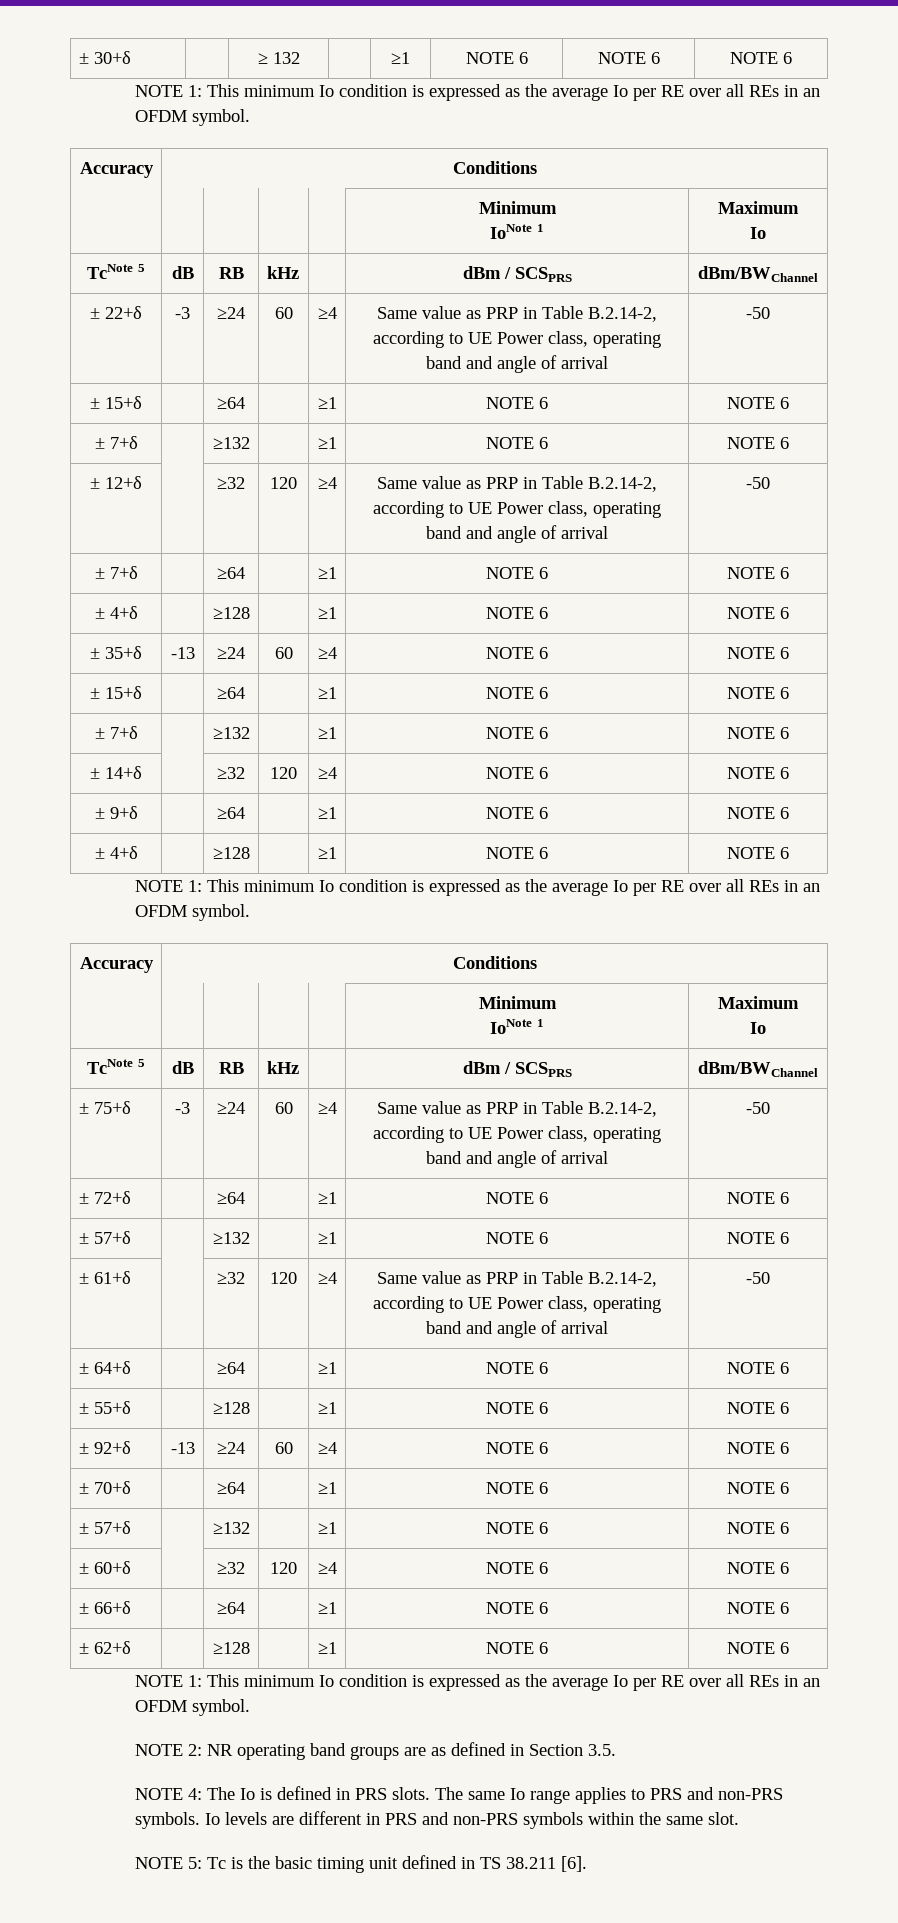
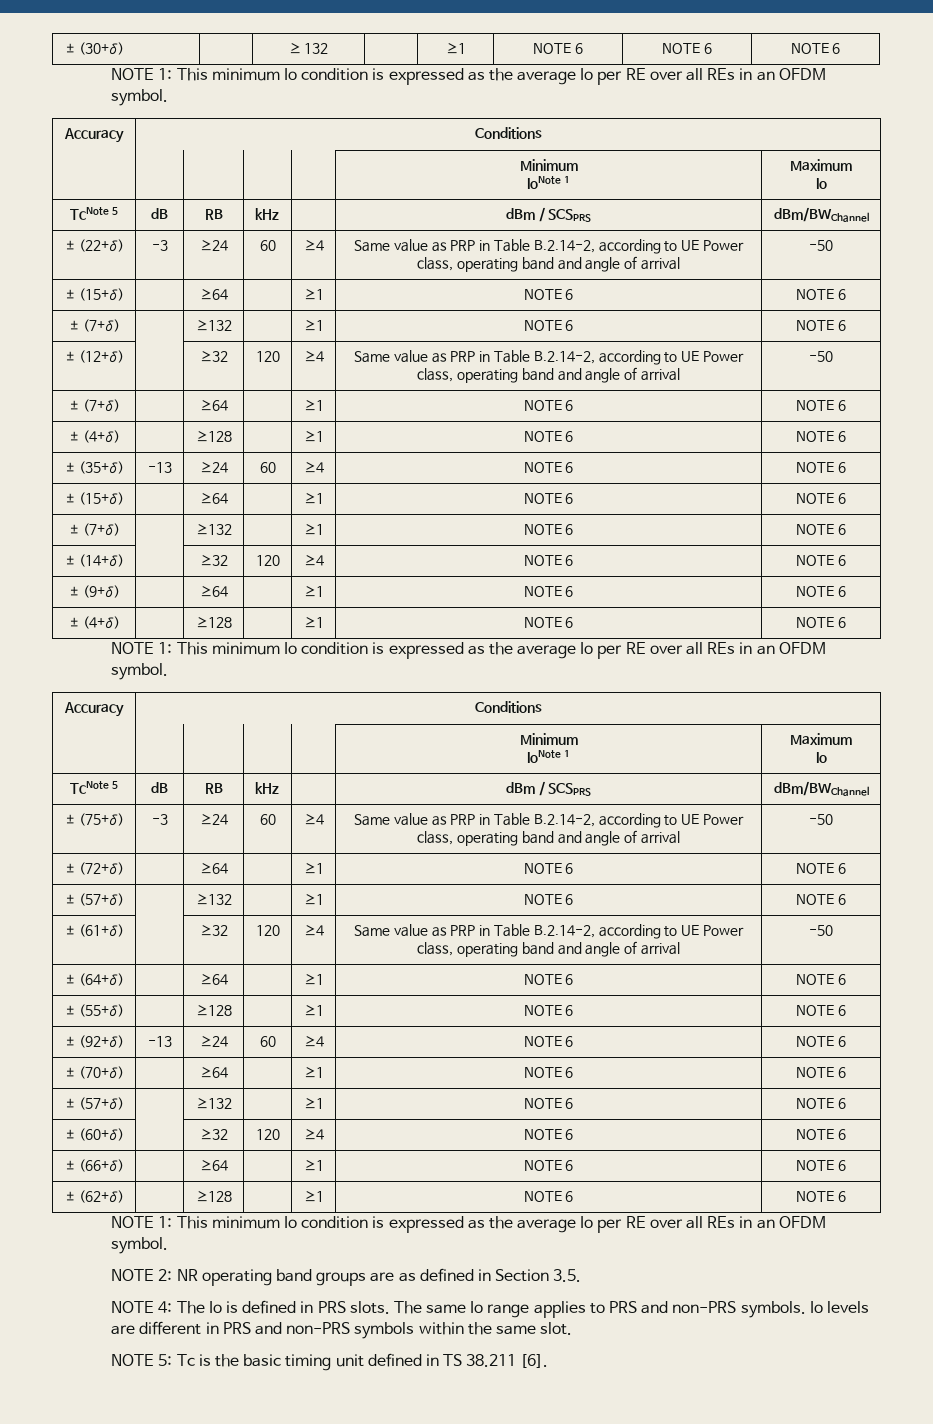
[78,51,131,64] ± 30+δ -> [63,42,125,55] ± (30+δ)
[105,306,142,319] 22+δ -> [79,239,125,252] (22+δ)
[105,396,142,409] [217,397,246,409] [317,397,337,409] [485,397,548,409] [727,397,789,409] [94,436,138,449] [212,437,250,449] [317,437,337,449] [485,437,548,449] [727,437,789,449] [90,476,142,489] 15+δ | | ≥64 | | ≥1 | NOTE 6 | NOTE 6 // ± 7+δ | | ≥132 | | ≥1 | NOTE 6 | NOTE 6 // ± 12+δ -> [79,288,125,301] [199,289,228,300] [303,289,324,300] [523,289,574,300] [796,289,846,300] [67,319,121,332] [195,320,232,331] [303,320,324,331] [523,320,574,331] [796,320,846,331] [63,350,125,363] (15+δ) | | ≥64 | | ≥1 | NOTE 6 | NOTE 6 // ± (7+δ) | | ≥132 | | ≥1 | NOTE 6 | NOTE 6 // ± (12+δ)
[109,566,138,579] [217,567,246,579] [317,567,337,579] [485,567,548,579] [727,567,789,579] [94,606,138,619] [212,607,250,619] [317,607,337,619] [485,607,548,619] [727,607,789,619] [90,646,142,659] [170,647,195,659] [217,647,246,659] [274,647,293,659] [317,647,337,659] [485,647,548,659] [727,647,789,659] [90,686,142,699] [217,687,246,699] [317,687,337,699] [485,687,548,699] [727,687,789,699] [94,726,138,739] [212,727,250,739] [317,727,337,739] [485,727,548,739] [727,727,789,739] [90,766,142,779] [217,767,246,779] [270,767,297,779] [317,767,337,779] [485,767,548,779] [727,767,789,779] [94,806,138,819] [217,807,246,819] [317,807,337,819] [485,807,548,819] [727,807,789,819] [94,846,138,859] 7+δ | | ≥64 | | ≥1 | NOTE 6 | NOTE 6 // ± 4+δ | | ≥128 | | ≥1 | NOTE 6 | NOTE 6 // ± 35+δ | -13 | ≥24 | 60 | ≥4 | NOTE 6 | NOTE 6 // ± 15+δ | | ≥64 | | ≥1 | NOTE 6 | NOTE 6 // ± 7+δ | | ≥132 | | ≥1 | NOTE 6 | NOTE 6 // ± 14+δ | | ≥32 | 120 | ≥4 | NOTE 6 | NOTE 6 // ± 9+δ | | ≥64 | | ≥1 | NOTE 6 | NOTE 6 // ± 4+δ -> [83,399,121,412] [199,400,228,411] [303,400,324,411] [523,400,574,411] [796,400,846,411] [67,430,121,443] [195,431,232,442] [303,431,324,442] [523,431,574,442] [796,431,846,442] [63,461,125,474] [147,462,172,473] [199,462,228,473] [259,462,276,473] [303,462,324,473] [523,462,574,473] [796,462,846,473] [63,492,125,505] [199,493,228,504] [303,493,324,504] [523,493,574,504] [796,493,846,504] [67,523,121,536] [195,524,232,535] [303,524,324,535] [523,524,574,535] [796,524,846,535] [63,554,125,567] [199,555,228,566] [255,555,280,566] [303,555,324,566] [523,555,574,566] [796,555,846,566] [67,585,121,598] [199,586,228,597] [303,586,324,597] [523,586,574,597] [796,586,846,597] [67,616,121,629] (7+δ) | | ≥64 | | ≥1 | NOTE 6 | NOTE 6 // ± (4+δ) | | ≥128 | | ≥1 | NOTE 6 | NOTE 6 // ± (35+δ) | -13 | ≥24 | 60 | ≥4 | NOTE 6 | NOTE 6 // ± (15+δ) | | ≥64 | | ≥1 | NOTE 6 | NOTE 6 // ± (7+δ) | | ≥132 | | ≥1 | NOTE 6 | NOTE 6 // ± (14+δ) | | ≥32 | 120 | ≥4 | NOTE 6 | NOTE 6 // ± (9+δ) | | ≥64 | | ≥1 | NOTE 6 | NOTE 6 // ± (4+δ)
[93,1101,131,1114] 75+δ -> [79,813,125,826] (75+δ)
[93,1191,131,1204] [217,1192,246,1204] [317,1192,337,1204] [485,1192,548,1204] [727,1192,789,1204] [78,1231,131,1244] [212,1232,250,1244] [317,1232,337,1244] [485,1232,548,1244] [727,1232,789,1244] [78,1271,131,1284] 72+δ | | ≥64 | | ≥1 | NOTE 6 | NOTE 6 // ± 57+δ | | ≥132 | | ≥1 | NOTE 6 | NOTE 6 // ± 61+δ -> [79,862,125,875] [199,863,228,874] [303,863,324,874] [523,863,574,874] [796,863,846,874] [63,893,125,906] [195,894,232,905] [303,894,324,905] [523,894,574,905] [796,894,846,905] [63,924,125,937] (72+δ) | | ≥64 | | ≥1 | NOTE 6 | NOTE 6 // ± (57+δ) | | ≥132 | | ≥1 | NOTE 6 | NOTE 6 // ± (61+δ)
[93,1361,131,1374] [217,1362,246,1374] [317,1362,337,1374] [485,1362,548,1374] [727,1362,789,1374] [78,1401,131,1414] [212,1402,250,1414] [317,1402,337,1414] [485,1402,548,1414] [727,1402,789,1414] [78,1441,131,1454] [170,1442,195,1454] [217,1442,246,1454] [274,1442,293,1454] [317,1442,337,1454] [485,1442,548,1454] [727,1442,789,1454] [78,1481,131,1494] [217,1482,246,1494] [317,1482,337,1494] [485,1482,548,1494] [727,1482,789,1494] [78,1521,131,1534] [212,1522,250,1534] [317,1522,337,1534] [485,1522,548,1534] [727,1522,789,1534] [78,1561,131,1574] [217,1562,246,1574] [270,1562,297,1574] [317,1562,337,1574] [485,1562,548,1574] [727,1562,789,1574] [78,1601,131,1614] [217,1602,246,1614] [317,1602,337,1614] [485,1602,548,1614] [727,1602,789,1614] [78,1641,131,1654] 64+δ | | ≥64 | | ≥1 | NOTE 6 | NOTE 6 // ± 55+δ | | ≥128 | | ≥1 | NOTE 6 | NOTE 6 // ± 92+δ | -13 | ≥24 | 60 | ≥4 | NOTE 6 | NOTE 6 // ± 70+δ | | ≥64 | | ≥1 | NOTE 6 | NOTE 6 // ± 57+δ | | ≥132 | | ≥1 | NOTE 6 | NOTE 6 // ± 60+δ | | ≥32 | 120 | ≥4 | NOTE 6 | NOTE 6 // ± 66+δ | | ≥64 | | ≥1 | NOTE 6 | NOTE 6 // ± 62+δ -> [79,973,125,986] [199,974,228,985] [303,974,324,985] [523,974,574,985] [796,974,846,985] [63,1004,125,1017] [195,1005,232,1016] [303,1005,324,1016] [523,1005,574,1016] [796,1005,846,1016] [63,1035,125,1048] [147,1036,172,1047] [199,1036,228,1047] [259,1036,276,1047] [303,1036,324,1047] [523,1036,574,1047] [796,1036,846,1047] [63,1066,125,1079] [199,1067,228,1078] [303,1067,324,1078] [523,1067,574,1078] [796,1067,846,1078] [63,1097,125,1110] [195,1098,232,1109] [303,1098,324,1109] [523,1098,574,1109] [796,1098,846,1109] [63,1128,125,1141] [199,1129,228,1140] [255,1129,280,1140] [303,1129,324,1140] [523,1129,574,1140] [796,1129,846,1140] [63,1159,125,1172] [199,1160,228,1171] [303,1160,324,1171] [523,1160,574,1171] [796,1160,846,1171] [63,1190,125,1203] (64+δ) | | ≥64 | | ≥1 | NOTE 6 | NOTE 6 // ± (55+δ) | | ≥128 | | ≥1 | NOTE 6 | NOTE 6 // ± (92+δ) | -13 | ≥24 | 60 | ≥4 | NOTE 6 | NOTE 6 // ± (70+δ) | | ≥64 | | ≥1 | NOTE 6 | NOTE 6 // ± (57+δ) | | ≥132 | | ≥1 | NOTE 6 | NOTE 6 // ± (60+δ) | | ≥32 | 120 | ≥4 | NOTE 6 | NOTE 6 // ± (66+δ) | | ≥64 | | ≥1 | NOTE 6 | NOTE 6 // ± (62+δ)

